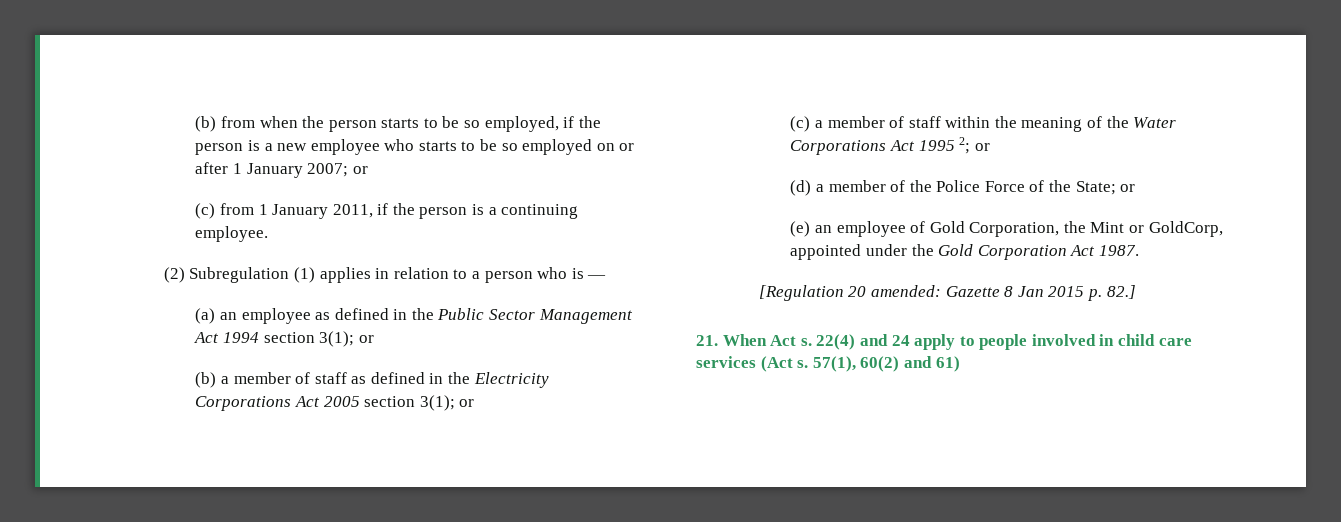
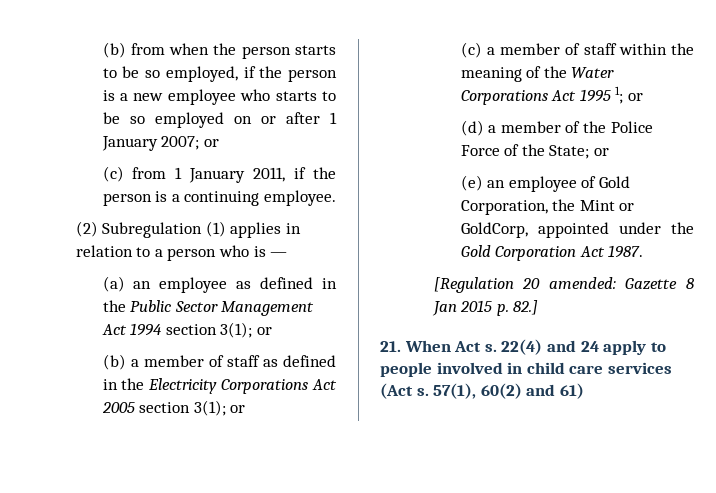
[959,137,971,154] 2; -> [615,86,624,104] 1;

